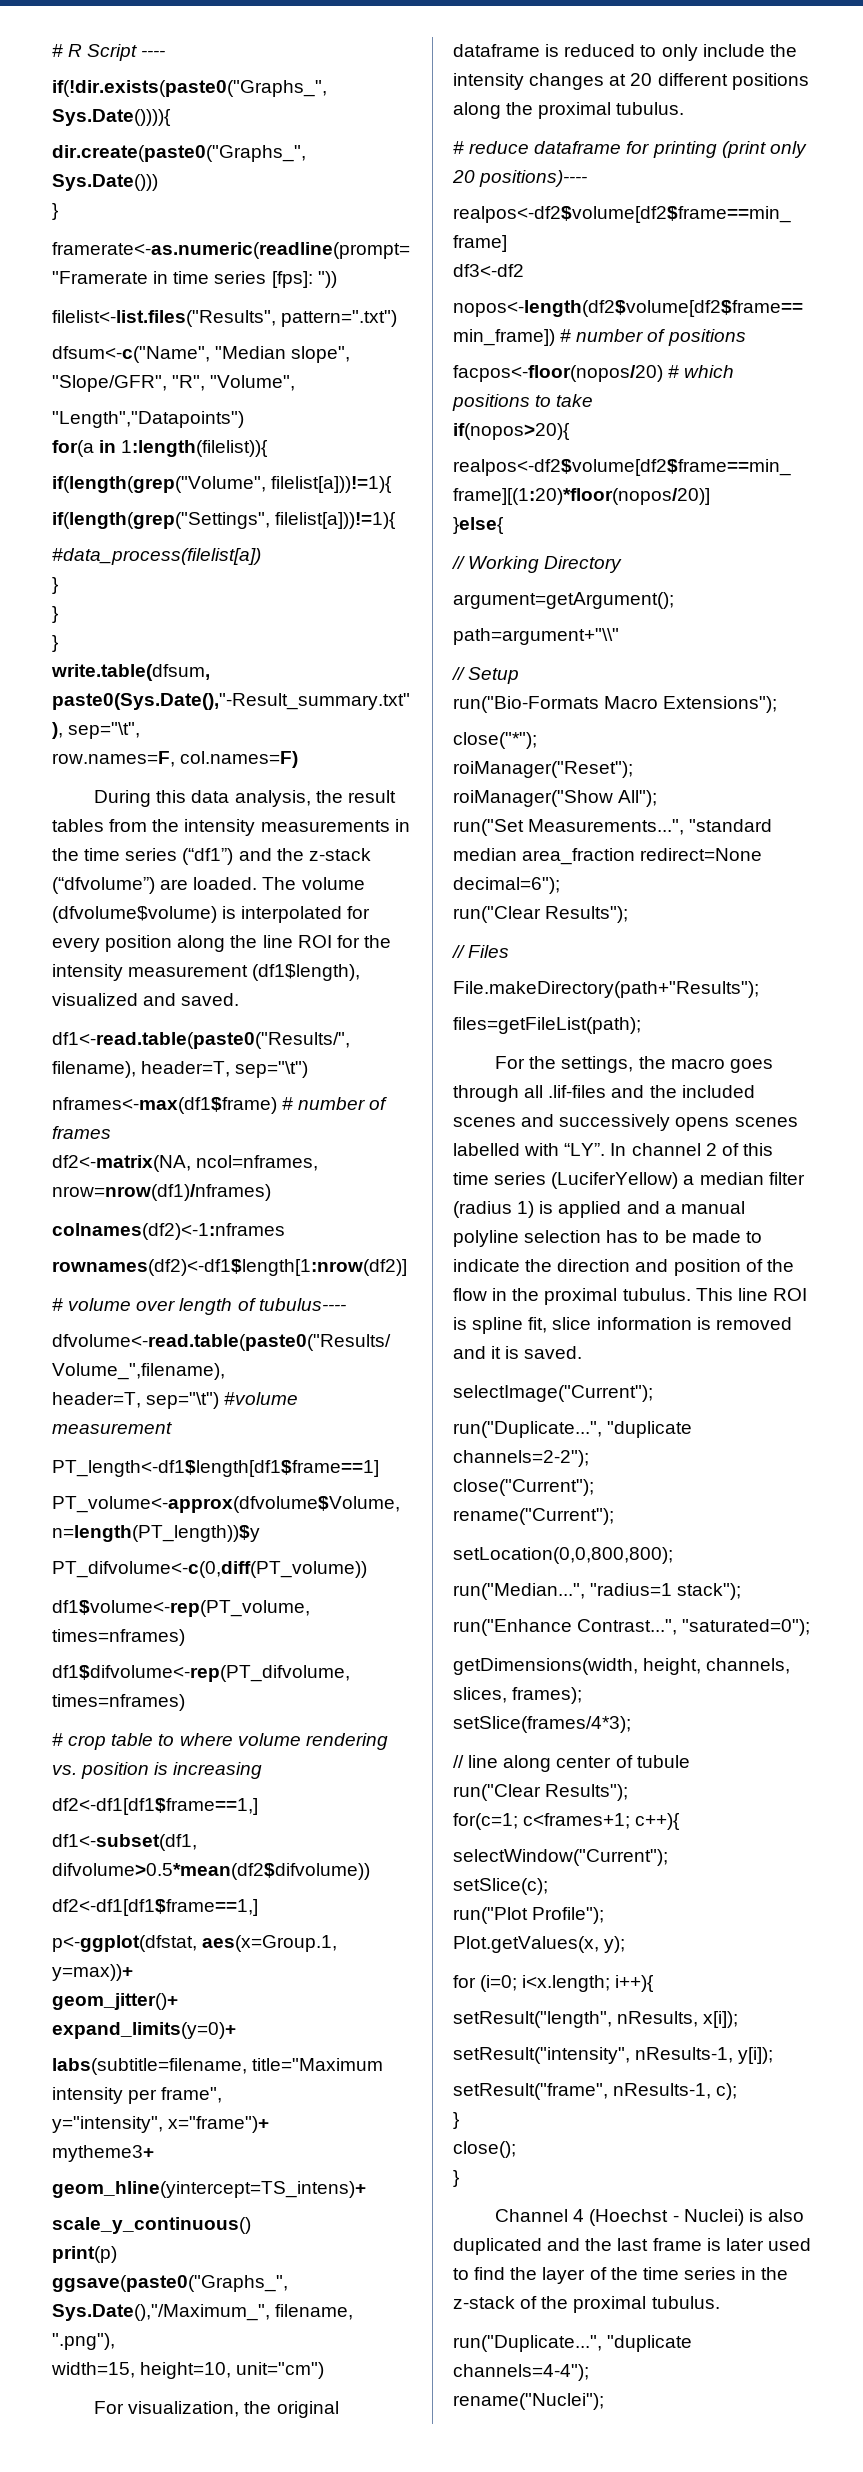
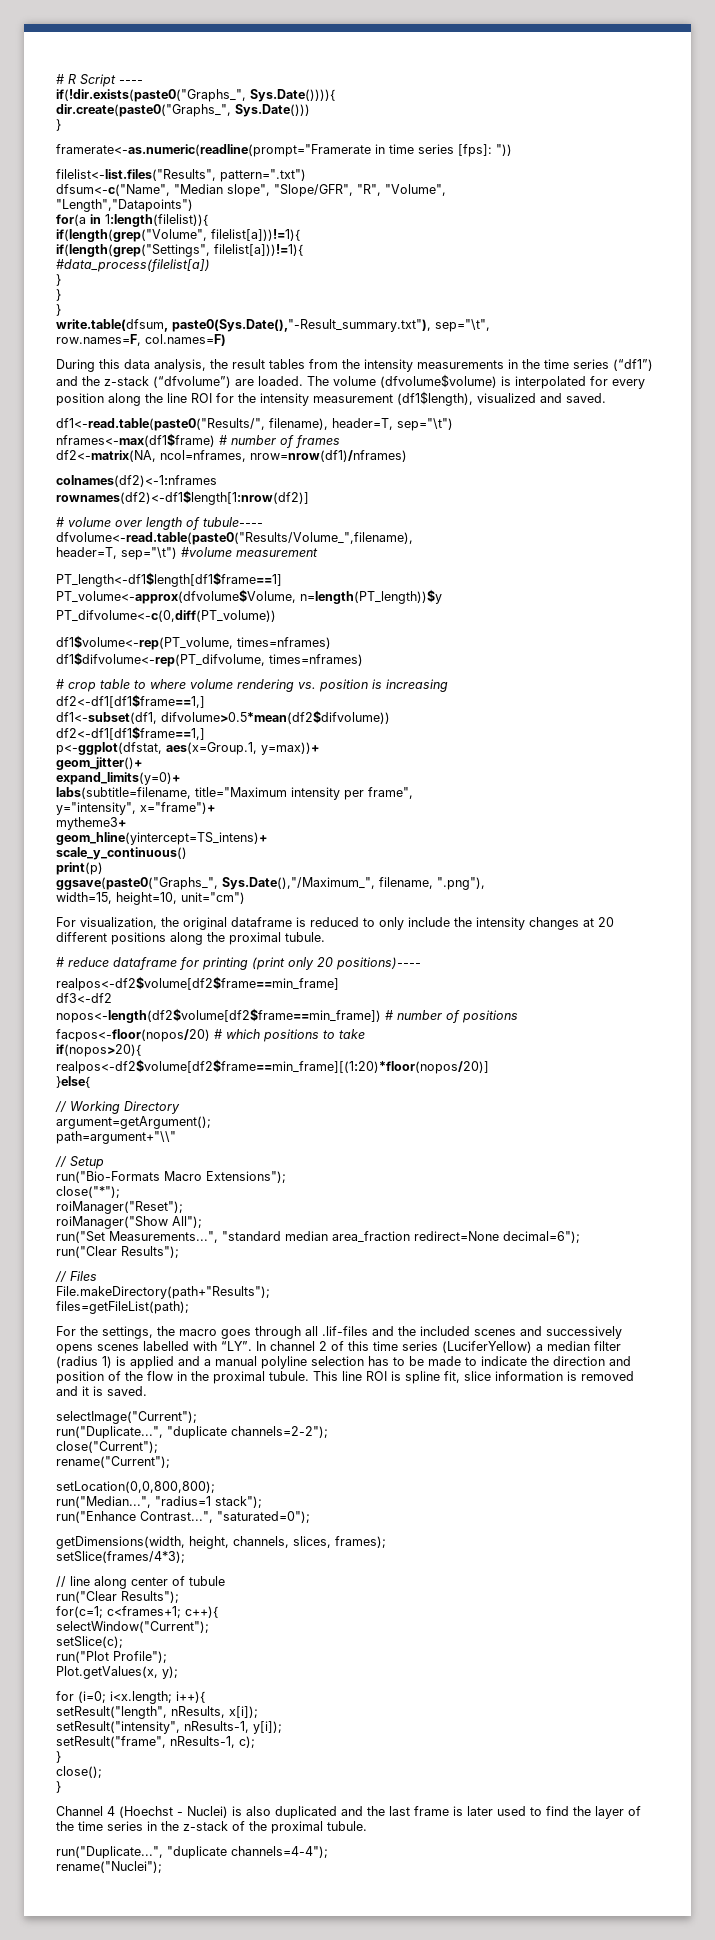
[258,1298,346,1311] tubulus---- -> [203,517,263,527] tubule----
[616,102,685,115] tubulus. -> [285,932,325,942] tubule.
[622,1288,691,1301] tubulus. -> [269,1371,309,1381] tubule.
[651,2296,720,2309] tubulus. -> [327,1821,367,1831] tubule.

